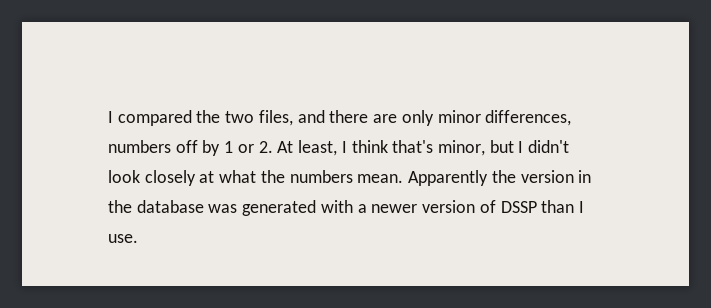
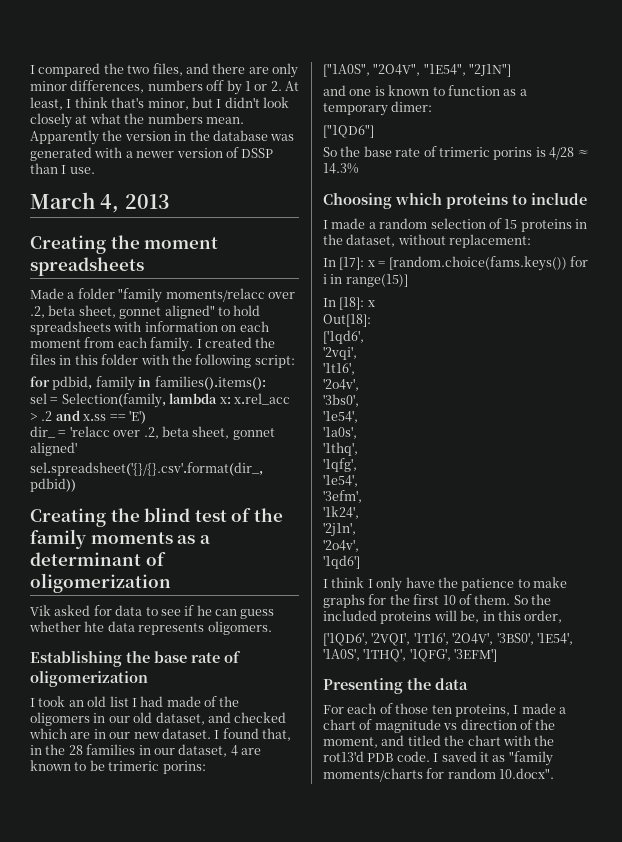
(138, 238) none -> [30,192,170,213] [30,235,219,254] [30,257,144,276] [30,288,295,303] [30,305,261,319] [30,321,269,335] [30,337,276,352] [30,354,295,368] [30,376,266,391] [30,393,290,408] [30,410,146,424] [30,426,275,440] [30,442,77,456] [30,462,263,476] [30,478,76,492] [30,507,283,527] [30,529,210,549] [30,552,166,566] [30,573,171,593] [30,605,275,619] [29,621,272,635] [30,651,241,667] [30,671,148,687] [30,696,240,707] [30,712,287,726] [29,728,291,741] [30,744,261,757] [30,760,206,774] [323,63,512,77] [323,85,527,96] [323,101,433,116] [323,124,374,138] [323,146,591,160] [323,163,359,174] [323,193,587,209] [323,218,587,232] [323,234,532,248] [323,256,588,271] [323,274,408,287] [323,297,375,310] [323,314,371,327] [323,330,364,344] [323,346,357,360] [323,362,355,375] [323,378,359,391] [323,394,359,407] [323,410,358,423] [323,426,357,439] [323,442,358,456] [323,458,357,472] [323,474,358,487] [323,490,362,503] [323,506,359,519] [323,522,356,537] [323,539,359,552] [323,555,360,569] [323,577,567,592] [323,594,551,608] [323,610,563,624] [323,632,573,646] [323,648,498,662] [323,678,468,694] [323,703,566,717] [323,719,556,733] [323,735,555,748] [323,751,553,766] [323,768,555,782] // March 4, 2013 // Creating the moment spreadsheets // Made a folder "family moments/relacc over .2, beta sheet, gonnet aligned" to hold spreadsheets with information on each moment from each family. I created the files in this folder with the following script: // for pdbid, family in families().items(): // sel = Selection(family, lambda x: x.rel_acc > .2 and x.ss == 'E') // dir_ = 'relacc over .2, beta sheet, gonnet aligned' // sel.spreadsheet('{}/{}.csv'.format(dir_, pdbid)) // Creating the blind test of the family moments as a determinant of oligomerization // Vik asked for data to see if he can guess whether hte data represents oligomers. // Establishing the base rate of oligomerization // I took an old list I had made of the oligomers in our old dataset, and checked which are in our new dataset. I found that, in the 28 families in our dataset, 4 are known to be trimeric porins: // ["1A0S", "2O4V", "1E54", "2J1N"] // and one is known to function as a temporary dimer: // ["1QD6"] // So the base rate of trimeric porins is 4/28 ≈ 14.3% // Choosing which proteins to include // I made a random selection of 15 proteins in the dataset, without replacement: // In [17]: x = [random.choice(fams.keys()) for i in range(15)] // In [18]: x // Out[18]: // ['1qd6', // '2vqi', // '1t16', // '2o4v', // '3bs0', // '1e54', // '1a0s', // '1thq', // '1qfg', // '1e54', // '3efm', // '1k24', // '2j1n', // '2o4v', // '1qd6'] // I think I only have the patience to make graphs for the first 10 of them. So the included proteins will be, in this order, // ['1QD6', '2VQI', '1T16', '2O4V', '3BS0', '1E54', '1A0S', '1THQ', '1QFG', '3EFM'] // Presenting the data // For each of those ten proteins, I made a chart of magnitude vs direction of the moment, and titled the chart with the rot13'd PDB code. I saved it as "family moments/charts for random 10.docx".

